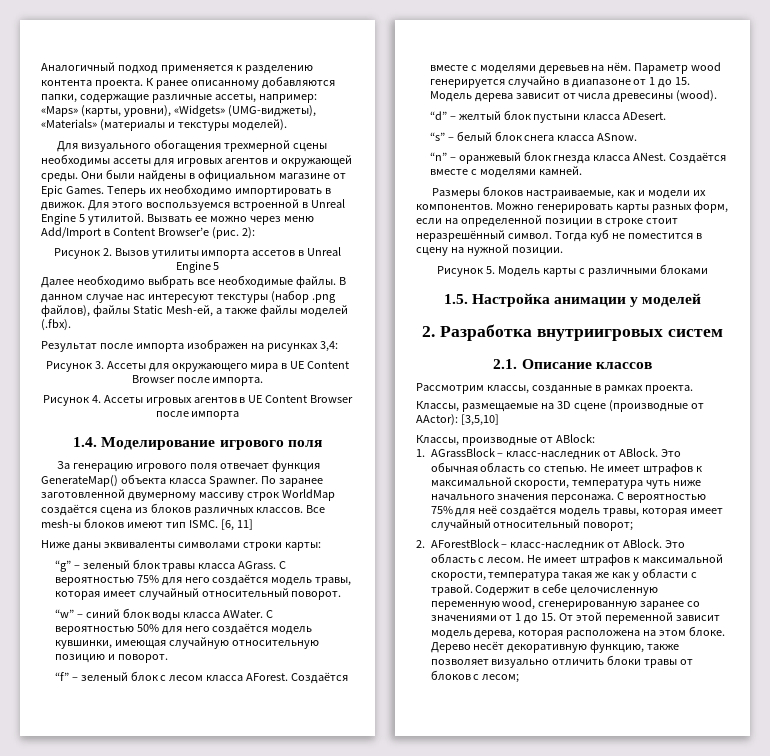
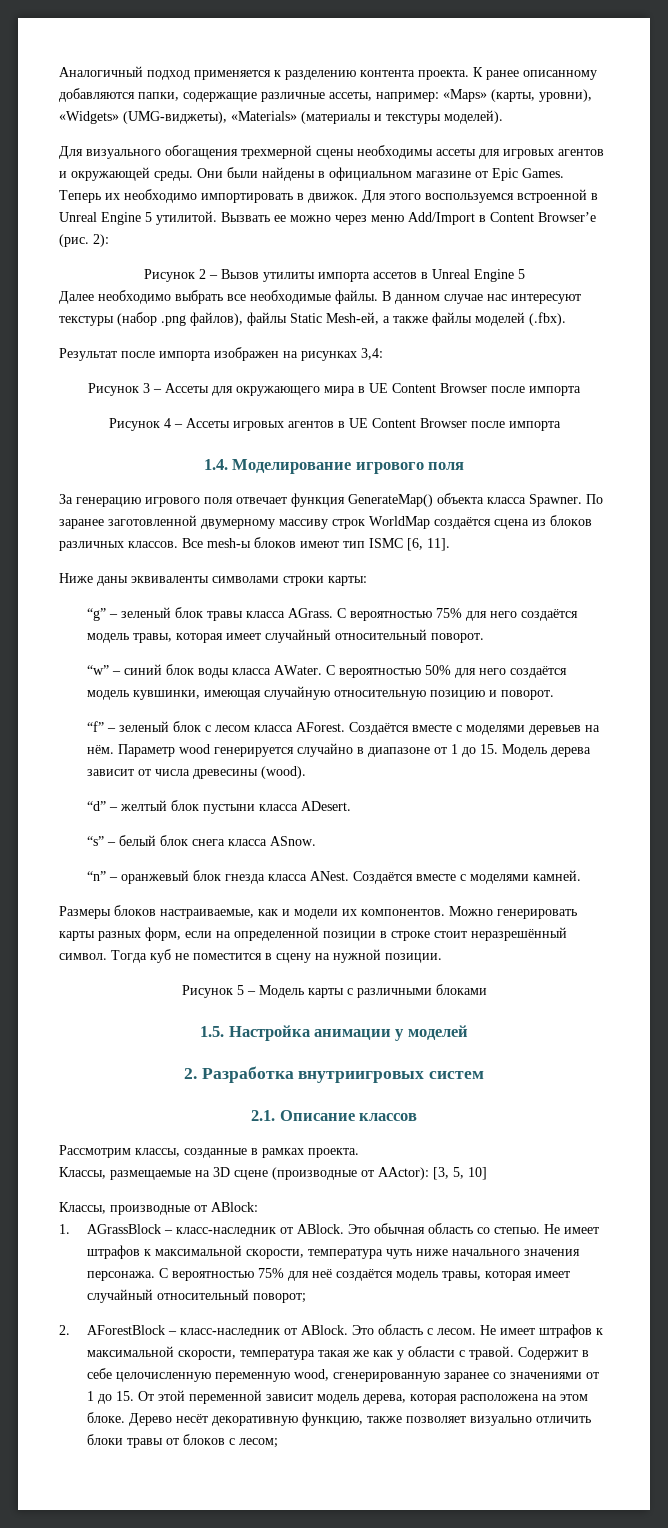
[102,248,112,256] 2. -> [198,269,218,279] 2 –
[94,361,104,369] 3. -> [143,383,162,393] 3 –
[212,377,264,386] [42,395,101,406] импорта. // Рисунок 4. -> [529,386,581,396] [108,418,183,431] импорта // Рисунок 4 –
[188,519,253,531] ISMC. [6, 11] -> [369,538,450,551] ISMC [6, 11].
[486,266,496,274] 5. -> [236,985,256,995] 5 –
[460,414,499,426] [3,5,10] -> [433,1167,487,1180] [3, 5, 10]

